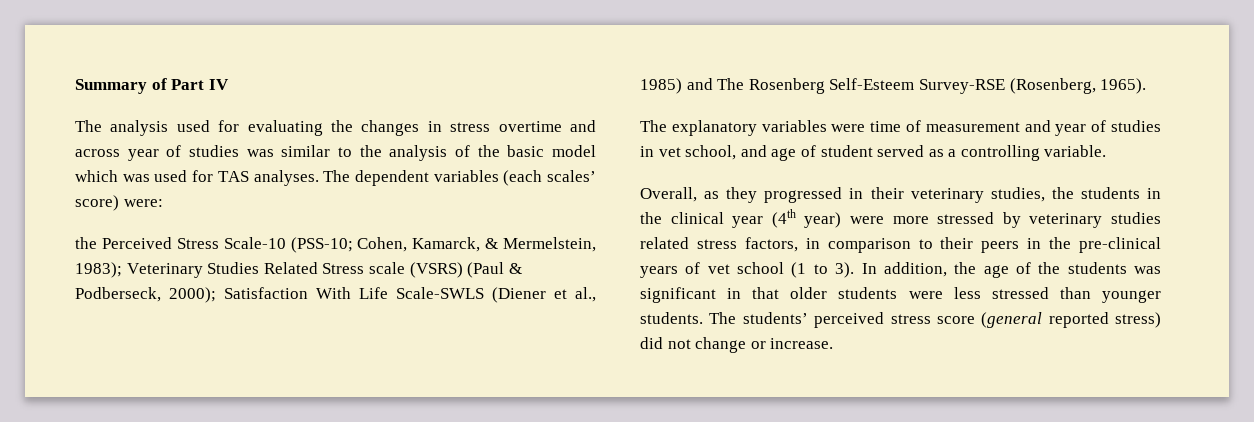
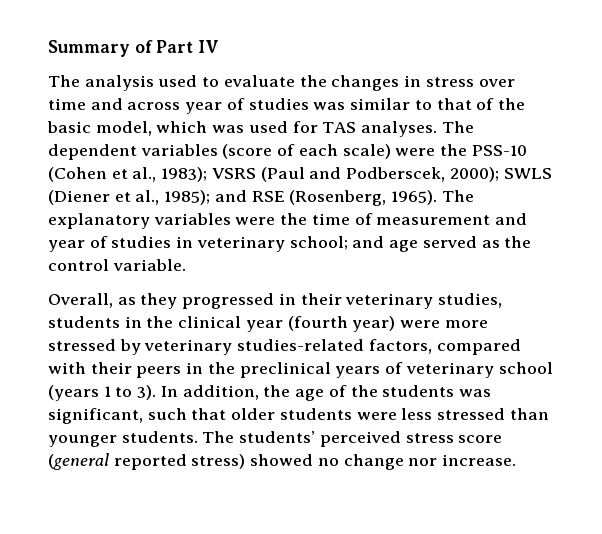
[218,120,323,136] for evaluating -> [202,75,295,87] to evaluate
[498,121,562,132] overtime -> [478,79,515,87] [48,98,86,110] over time
[359,145,448,161] the analysis -> [436,98,472,110] that
[552,145,596,157] model -> [95,121,152,136] model,
[503,170,596,186] [75,195,163,211] [75,237,596,253] [75,262,522,278] [75,287,596,303] [640,78,1005,94] (each scales’ score) were: // the Perceived Stress Scale-10 (PSS-10; Cohen, Kamarck, & Mermelstein, 1983); Veterinary Studies Related Stress scale (VSRS) (Paul & Podberseck, 2000); Satisfaction With Life Scale-SWLS (Diener et al., 1985) and The Rosenberg Self-Esteem Survey-RSE -> [222,144,527,159] [48,167,552,182] [48,190,285,205] (score of each scale) were the PSS-10 (Cohen et al., 1983); VSRS (Paul and Podberscek, 2000); SWLS (Diener et al., 1985); and RSE
(1147, 86) // -> (438, 197) none
(866, 128) none -> [280,213,308,225] the
[658,145,1040,161] vet school, and age of student served as a controlling -> [196,236,532,252] [48,259,109,271] veterinary school; and age served as the control
[1051,187,1074,199] the -> (503, 300) none
[771,209,796,228] (4th -> [287,316,348,331] (fourth
[1111,212,1161,224] [640,237,933,253] studies related stress factors, in comparison to -> [237,339,521,355] [48,362,86,374] studies-related factors, compared with
[1079,237,1161,253] pre-clinical -> [239,362,331,378] preclinical
[707,262,807,278] vet school (1 -> [405,362,553,378] [48,385,111,401] veterinary school (years 1
[640,287,742,303] significant in -> [48,408,187,424] significant, such
[640,337,766,353] did not change or -> [250,454,438,470] showed no change nor

